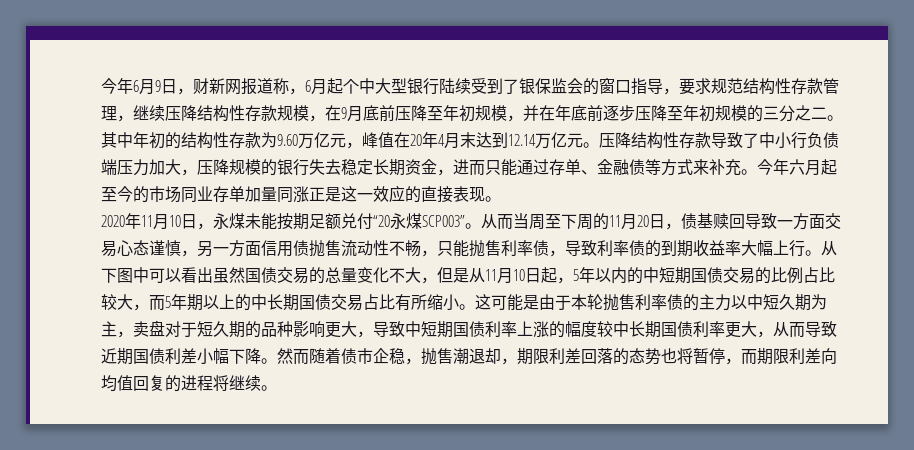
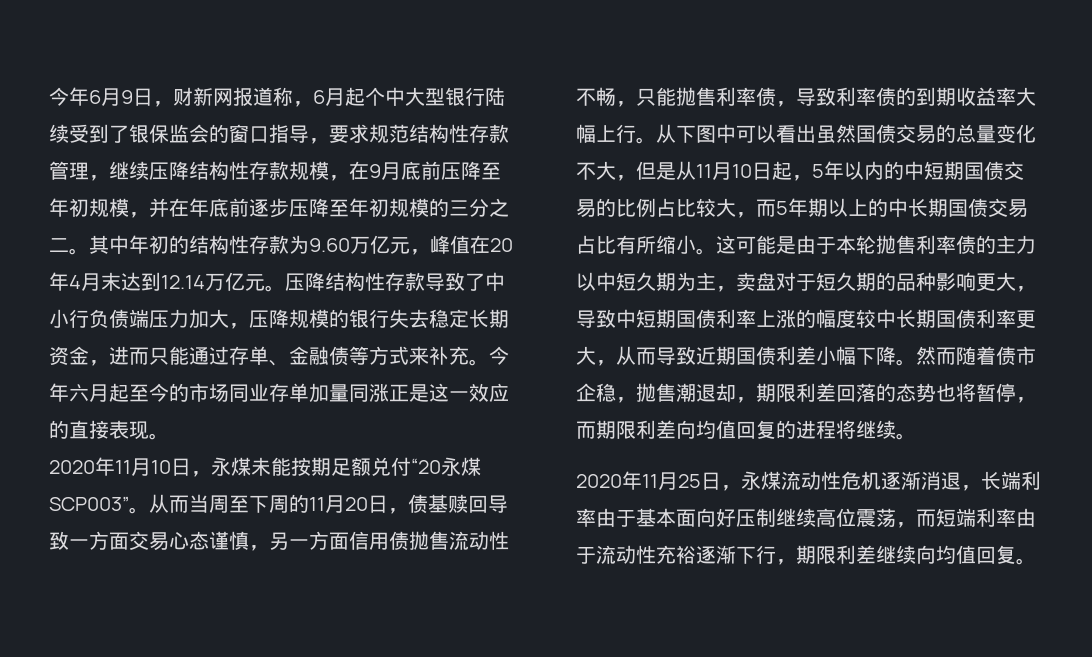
(277, 388) none -> [576,471,1041,491] [576,508,1036,528] [576,545,1036,565] // 2020年11月25日，永煤流动性危机逐渐消退，长端利率由于基本面向好压制继续高位震荡，而短端利率由于流动性充裕逐渐下行，期限利差继续向均值回复。

